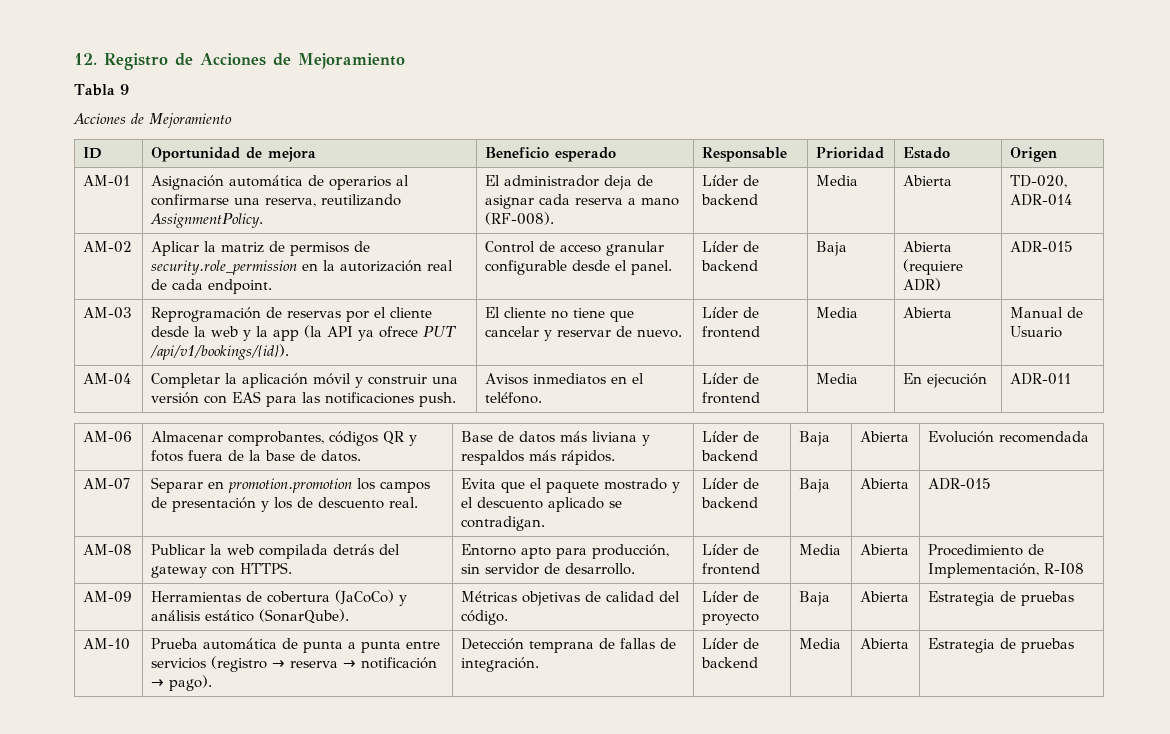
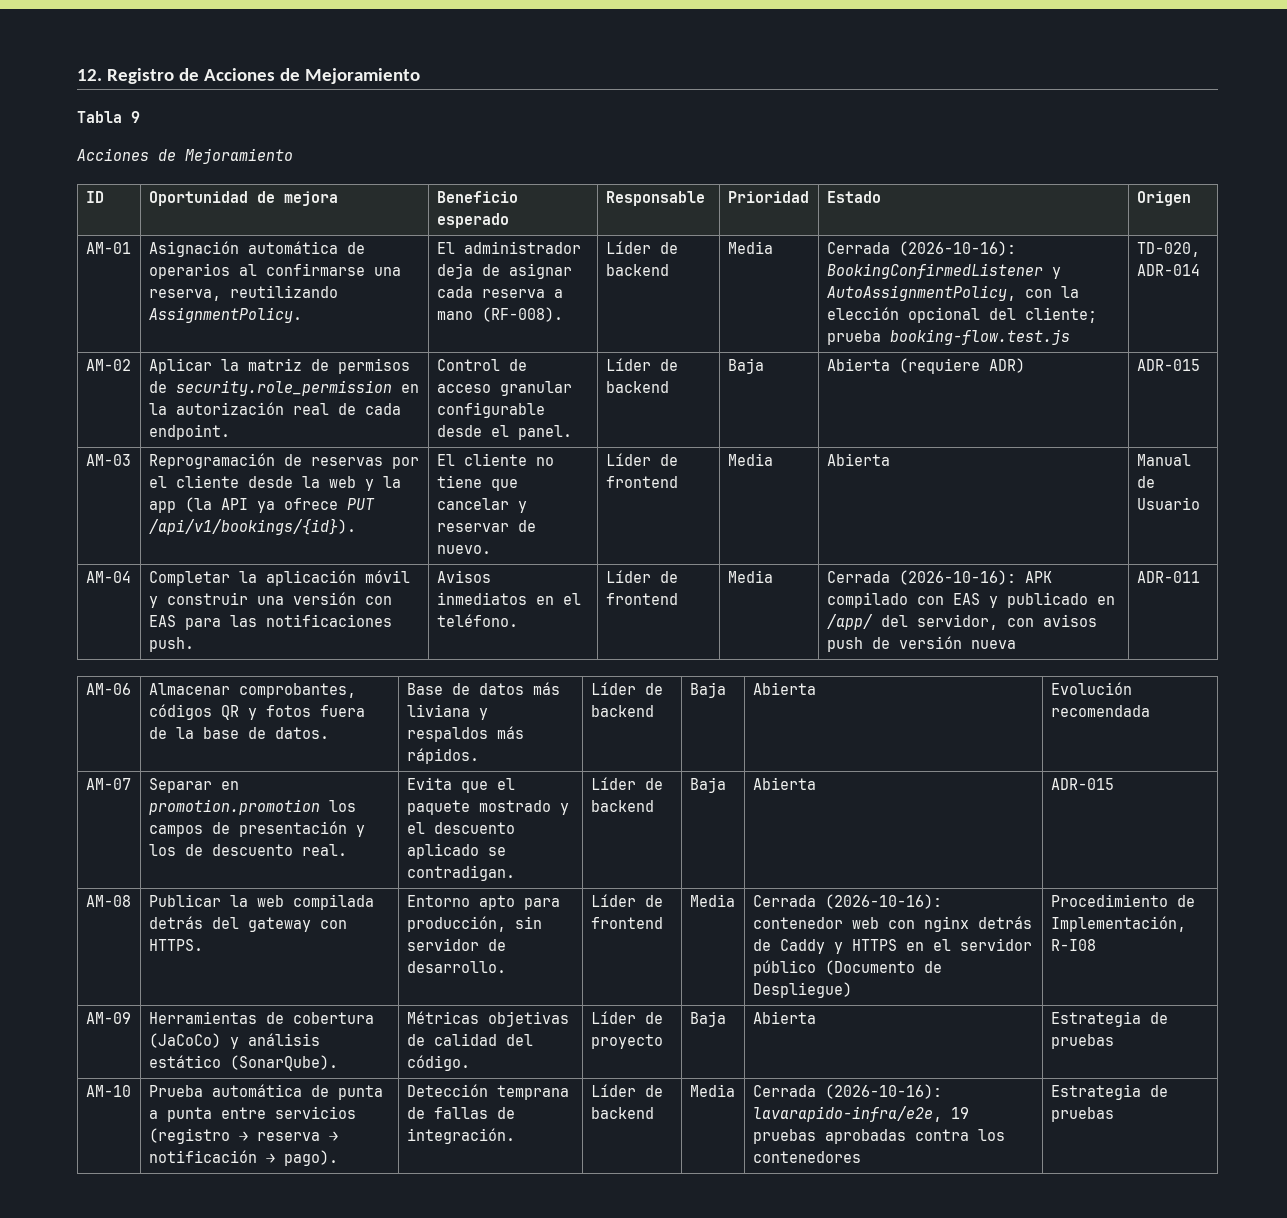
[903,175,953,186] Abierta -> [826,241,1016,256] [826,263,1061,279] [826,285,1079,301] [826,307,1097,323] [826,329,1070,345] Cerrada (2026-10-16): BookingConfirmedListener y AutoAssignmentPolicy, con la elección opcional del cliente; prueba booking-flow.test.js
[903,373,988,388] En ejecución -> [826,570,1052,585] [826,592,1115,608] [826,614,1097,630] [826,636,1016,652] Cerrada (2026-10-16): APK compilado con EAS y publicado en /app/ del servidor, con avisos push de versión nueva
[860,544,910,555] Abierta -> [752,894,942,909] [752,916,1032,932] [752,938,1032,954] [752,960,942,976] [752,982,852,998] Cerrada (2026-10-16): contenedor web con nginx detrás de Caddy y HTTPS en el servidor público (Documento de Despliegue)
[860,638,910,649] Abierta -> [752,1084,942,1099] [752,1106,969,1122] [752,1129,1005,1144] [752,1151,861,1163] Cerrada (2026-10-16): lavarapido-infra/e2e, 19 pruebas aprobadas contra los contenedores

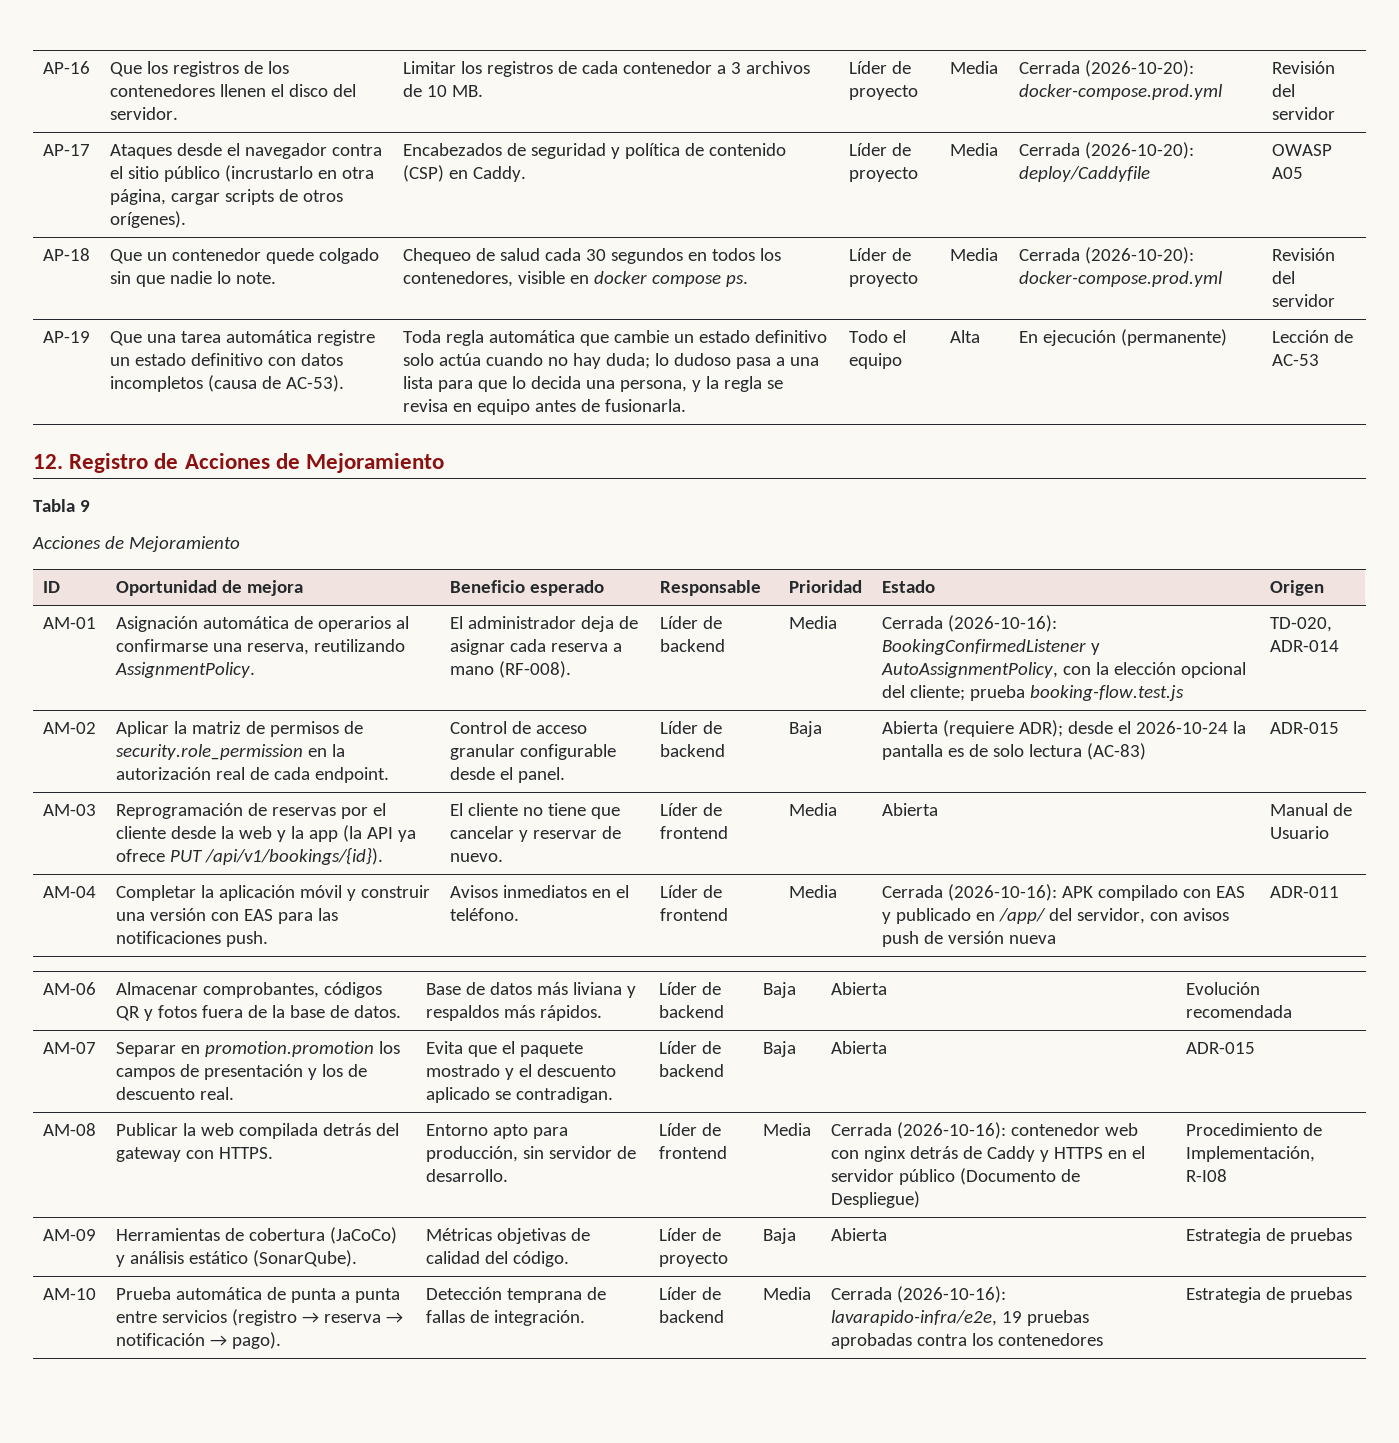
(77, 75) none -> [42,61,90,74] [109,61,289,77] [109,84,356,97] [109,107,178,120] [402,61,810,77] [402,84,483,97] [848,61,911,74] [848,85,918,100] [949,61,998,74] [1018,60,1194,77] [1018,84,1223,100] [1271,61,1335,74] [1271,84,1295,97] [1271,107,1335,120] [42,144,90,156] [109,143,382,159] [109,165,374,182] [109,189,343,205] [109,211,186,228] [402,143,786,159] [402,165,526,182] [848,143,911,156] [848,167,918,182] [949,143,998,156] [1018,142,1194,159] [1018,166,1150,182] [1271,144,1332,156] [1271,167,1303,179] [42,248,90,261] [109,248,379,264] [109,271,276,287] [402,248,781,264] [402,271,748,287] [848,248,911,261] [848,272,918,287] [949,248,998,261] [1018,247,1194,264] [1018,271,1223,287] [1271,248,1335,261] [1271,271,1295,284] [1271,294,1335,307] [42,331,90,343] [109,330,375,346] [109,353,343,366] [109,375,344,392] [402,330,827,346] [402,353,819,369] [402,376,783,392] [402,399,686,415] [848,330,906,343] [848,353,902,369] [949,330,980,343] [1018,329,1227,346] [1271,330,1353,343] [1271,354,1319,366] AP-16 | Que los registros de los contenedores llenen el disco del servidor. | Limitar los registros de cada contenedor a 3 archivos de 10 MB. | Líder de proyecto | Media | Cerrada (2026-10-20): docker-compose.prod.yml | Revisión del servidor // AP-17 | Ataques desde el navegador contra el sitio público (incrustarlo en otra página, cargar scripts de otros orígenes). | Encabezados de seguridad y política de contenido (CSP) en Caddy. | Líder de proyecto | Media | Cerrada (2026-10-20): deploy/Caddyfile | OWASP A05 // AP-18 | Que un contenedor quede colgado sin que nadie lo note. | Chequeo de salud cada 30 segundos en todos los contenedores, visible en docker compose ps. | Líder de proyecto | Media | Cerrada (2026-10-20): docker-compose.prod.yml | Revisión del servidor // AP-19 | Que una tarea automática registre un estado definitivo con datos incompletos (causa de AC-53). | Toda regla automática que cambie un estado definitivo solo actúa cuando no hay duda; lo dudoso pasa a una lista para que lo decida una persona, y la regla se revisa en equipo antes de fusionarla. | Todo el equipo | Alta | En ejecución (permanente) | Lección de AC-53 //
[988,358,1025,373] ADR) -> [1018,720,1246,737] [881,743,1146,760] ADR); desde el 2026-10-24 la pantalla es de solo lectura (AC-83)

